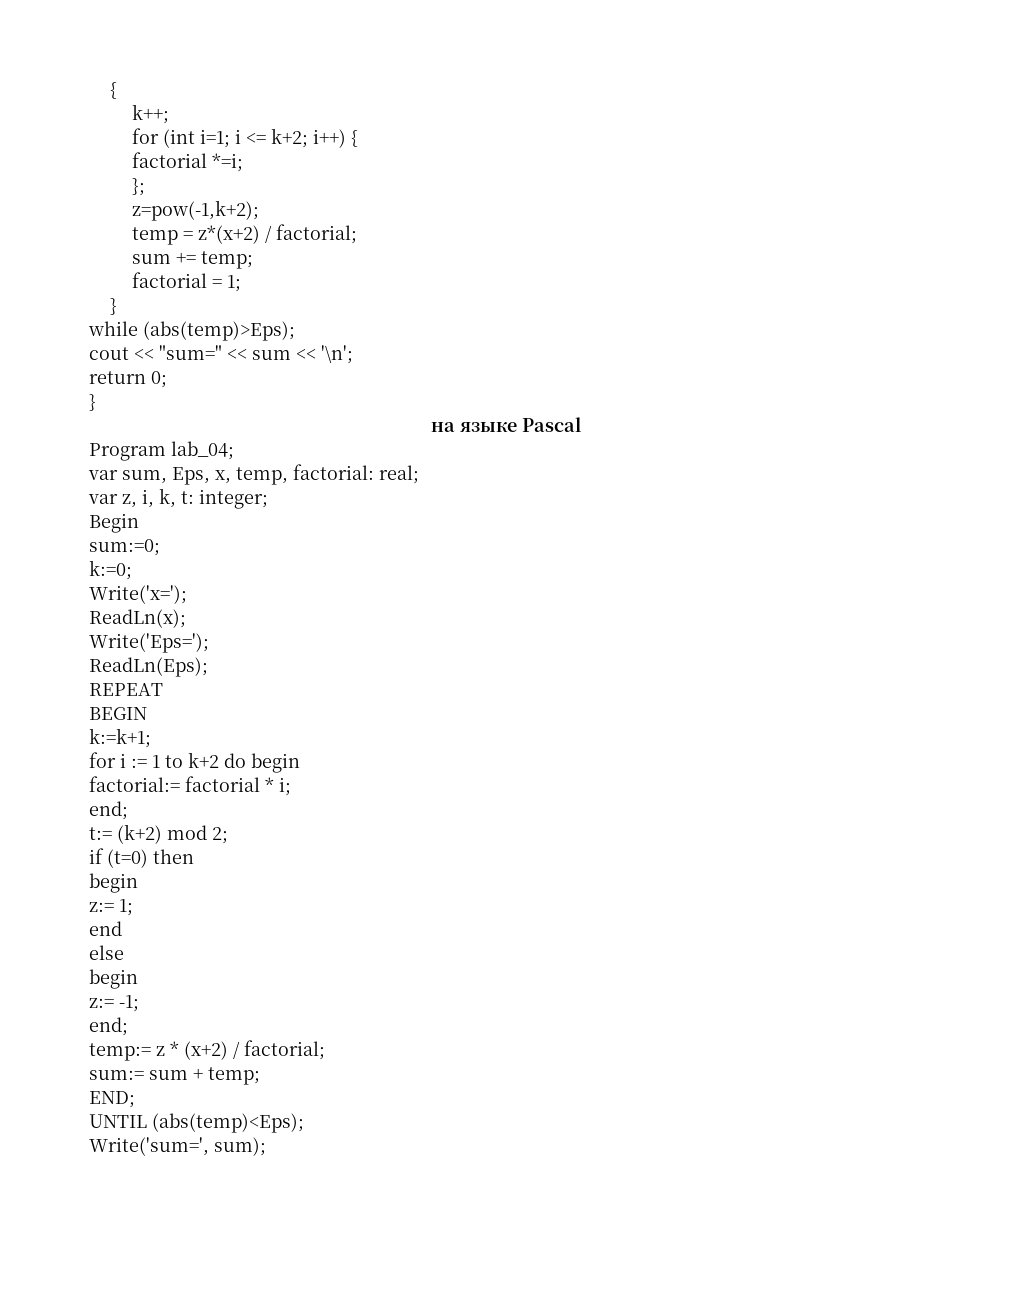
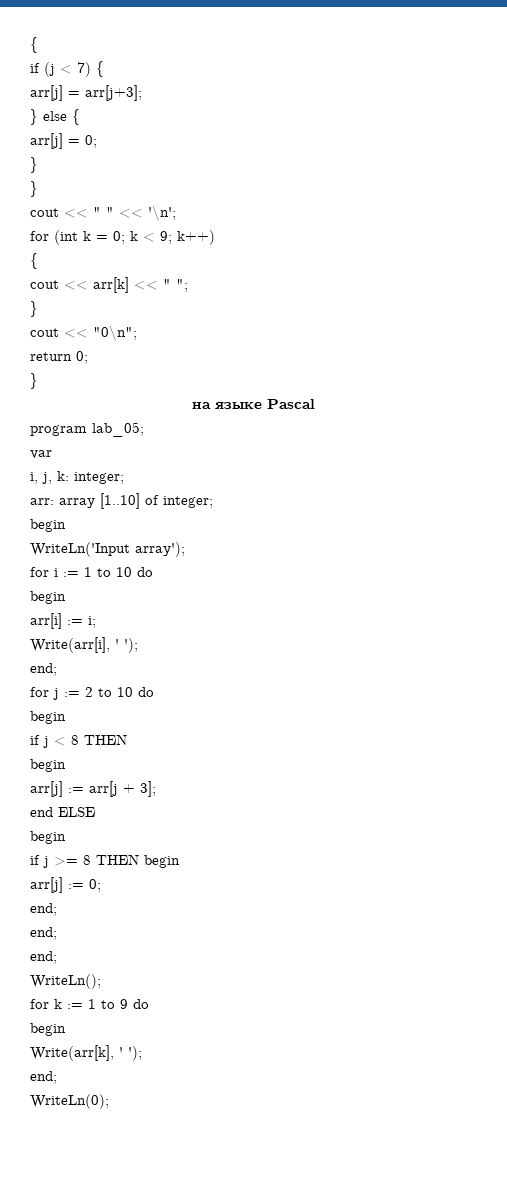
[110,82,118,99] [131,104,169,124] [131,128,358,148] [131,152,243,172] [131,178,145,196] [131,200,259,221] [131,224,357,245] [131,251,253,269] [131,272,241,292] [110,298,118,315] [88,321,295,341] [89,345,353,364] { // k++; // for (int i=1; i <= k+2; i++) { // factorial *=i; // }; // z=pow(-1,k+2); // temp = z*(x+2) / factorial; // sum += temp; // factorial = 1; // } // while (abs(temp)>Eps); // cout << "sum=" << sum << '\n'; -> [30,37,38,53] [30,61,104,77] [30,85,142,101] [30,109,80,125] [30,133,97,149] [30,157,38,173] [30,181,38,197] [30,205,176,221] [30,230,215,245] [30,253,38,269] [30,277,188,293] [30,301,38,317] [30,325,137,341] { // if (j < 7) { // arr[j] = arr[j+3]; // } else { // arr[j] = 0; // } // } // cout << " " << '\n'; // for (int k = 0; k < 9; k++) // { // cout << arr[k] << " "; // } // cout << "0\n";
[89,441,234,461] [88,464,419,485] [88,488,268,509] [89,513,139,533] [89,539,160,556] [89,560,132,580] [89,585,187,604] [89,609,186,628] [89,633,209,653] [89,657,208,677] [89,683,163,696] [89,707,147,720] [89,728,151,748] Program lab_04; // var sum, Eps, x, temp, factorial: real; // var z, i, k, t: integer; // Begin // sum:=0; // k:=0; // Write('x='); // ReadLn(x); // Write('Eps='); // ReadLn(Eps); // REPEAT // BEGIN // k:=k+1; -> [30,422,144,437] [30,450,52,459] [30,471,124,484] [30,493,213,509] [30,519,66,532] [30,542,185,557] program lab_05; // var // i, j, k: integer; // arr: array [1..10] of integer; // begin // WriteLn('Input array');
[188,752,300,773] [89,776,291,796] [89,801,128,820] [89,824,228,844] [89,848,194,868] [89,873,138,893] [89,899,133,916] [89,921,122,936] [89,945,124,960] [89,969,138,989] [89,995,139,1012] [89,1017,128,1036] [89,1040,325,1061] [89,1067,260,1085] [89,1091,135,1108] [89,1113,304,1133] [89,1137,266,1156] k+2 do begin // factorial:= factorial * i; // end; // t:= (k+2) mod 2; // if (t=0) then // begin // z:= 1; // end // else // begin // z:= -1; // end; // temp:= z * (x+2) / factorial; // sum:= sum + temp; // END; // UNTIL (abs(temp)<Eps); // Write('sum=', sum); -> [116,567,153,577] [30,591,66,604] [30,613,96,629] [30,637,138,653] [30,663,57,676] [30,687,154,700] [30,711,66,724] [30,734,127,748] [30,759,66,772] [30,781,156,797] [30,807,95,817] [30,831,66,844] [30,854,180,868] [30,877,101,893] [30,903,57,916] [30,927,57,940] [30,951,57,964] [30,974,101,989] [30,999,149,1009] [30,1023,66,1036] [30,1045,142,1061] [30,1071,57,1084] [30,1094,109,1109] 10 do // begin // arr[i] := i; // Write(arr[i], ' '); // end; // for j := 2 to 10 do // begin // if j < 8 THEN // begin // arr[j] := arr[j + 3]; // end ELSE // begin // if j >= 8 THEN begin // arr[j] := 0; // end; // end; // end; // WriteLn(); // for k := 1 to 9 do // begin // Write(arr[k], ' '); // end; // WriteLn(0);

